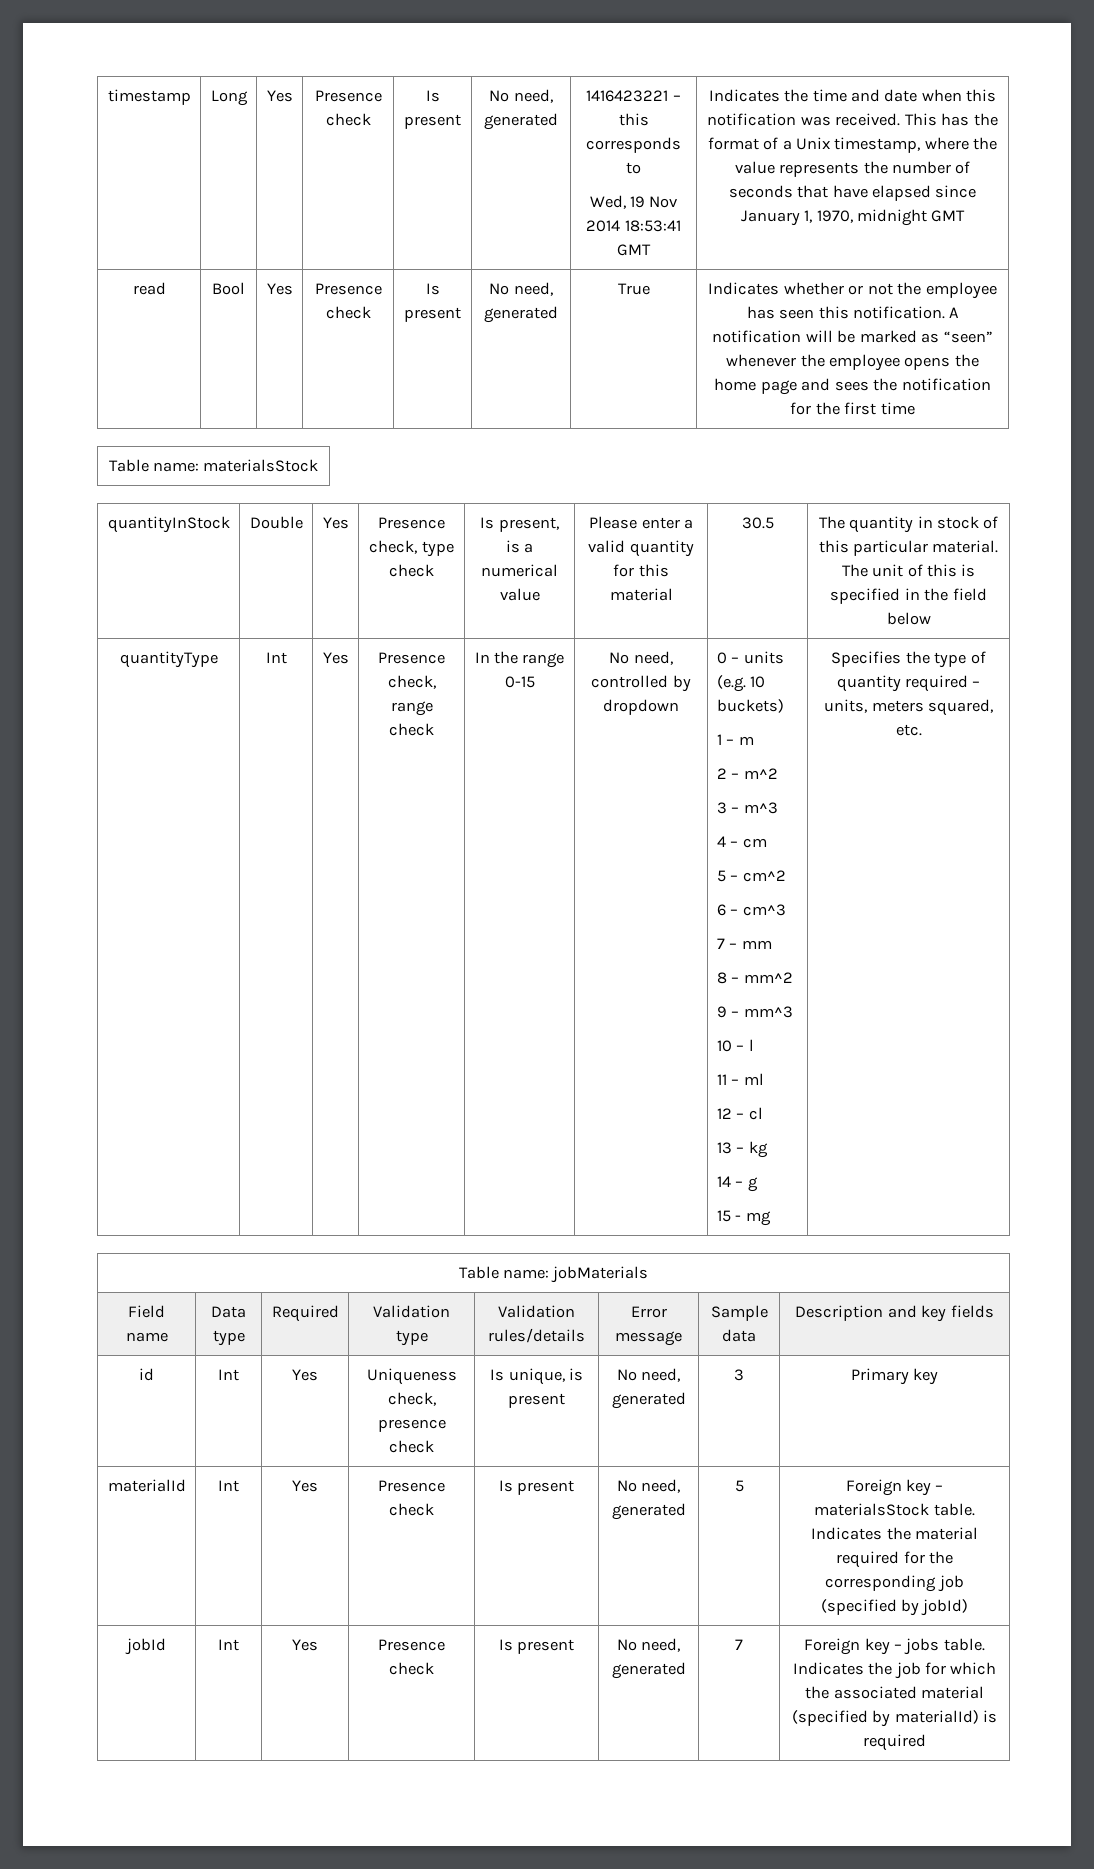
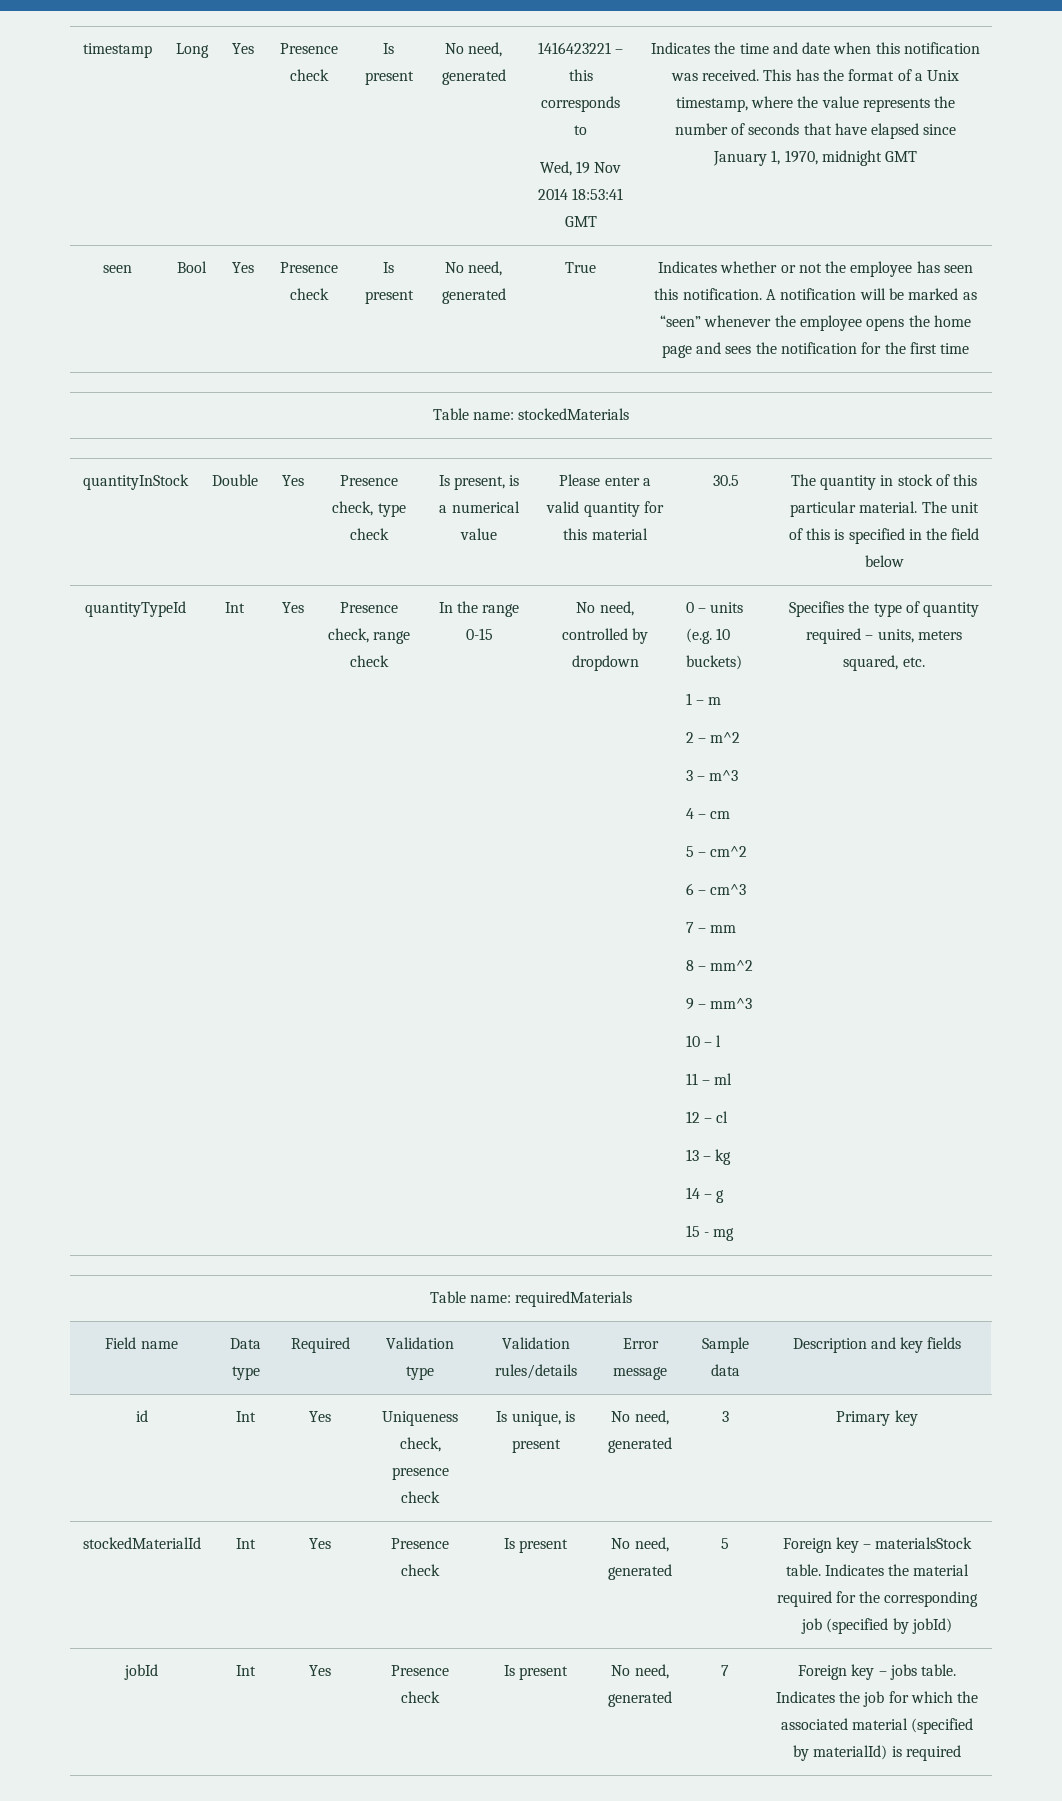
[132,282,166,295] read -> [102,265,132,273] seen
[203,459,319,472] materialsStock -> [518,408,630,420] stockedMaterials
[119,651,218,668] quantityType -> [84,601,186,617] quantityTypeId
[551,1266,649,1283] jobMaterials -> [515,1291,633,1307] requiredMaterials
[107,1479,186,1492] materialId -> [82,1537,201,1549] stockedMaterialId

